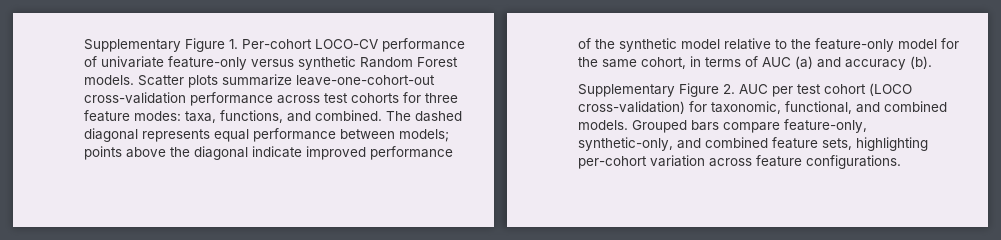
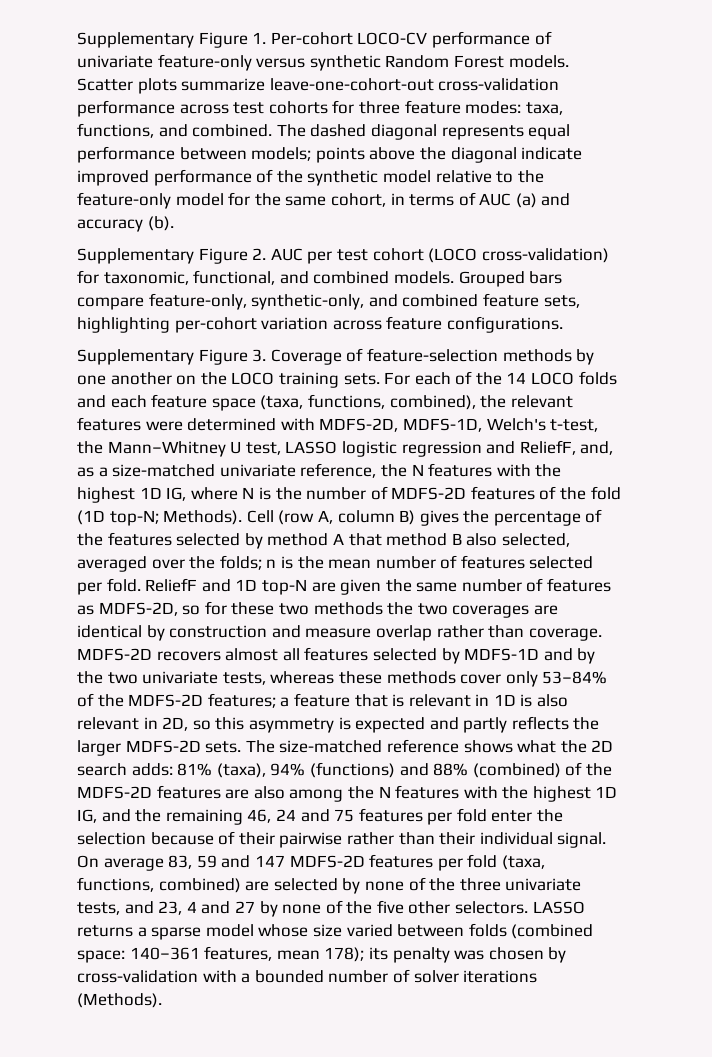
(901, 162) none -> [77,348,595,365] [77,371,617,388] [77,394,573,411] [77,417,599,432] [77,440,614,457] [77,463,562,478] [77,486,621,503] [77,509,603,526] [77,532,570,549] [77,555,594,572] [77,578,612,595] [77,601,558,618] [77,625,602,641] [77,647,596,664] [77,671,608,687] [77,693,569,708] [77,716,600,733] [77,739,614,756] [77,762,612,778] [77,785,618,802] [77,808,564,825] [77,831,607,848] [77,854,545,871] [77,877,582,894] [77,900,585,917] [77,923,594,940] [77,946,567,963] [77,969,538,983] [77,993,162,1008] // Supplementary Figure 3. Coverage of feature-selection methods by one another on the LOCO training sets. For each of the 14 LOCO folds and each feature space (taxa, functions, combined), the relevant features were determined with MDFS-2D, MDFS-1D, Welch's t-test, the Mann–Whitney U test, LASSO logistic regression and ReliefF, and, as a size-matched univariate reference, the N features with the highest 1D IG, where N is the number of MDFS-2D features of the fold (1D top-N; Methods). Cell (row A, column B) gives the percentage of the features selected by method A that method B also selected, averaged over the folds; n is the mean number of features selected per fold. ReliefF and 1D top-N are given the same number of features as MDFS-2D, so for these two methods the two coverages are identical by construction and measure overlap rather than coverage. MDFS-2D recovers almost all features selected by MDFS-1D and by the two univariate tests, whereas these methods cover only 53–84% of the MDFS-2D features; a feature that is relevant in 1D is also relevant in 2D, so this asymmetry is expected and partly reflects the larger MDFS-2D sets. The size-matched reference shows what the 2D search adds: 81% (taxa), 94% (functions) and 88% (combined) of the MDFS-2D features are also among the N features with the highest 1D IG, and the remaining 46, 24 and 75 features per fold enter the selection because of their pairwise rather than their individual signal. On average 83, 59 and 147 MDFS-2D features per fold (taxa, functions, combined) are selected by none of the three univariate tests, and 23, 4 and 27 by none of the five other selectors. LASSO returns a sparse model whose size varied between folds (combined space: 140–361 features, mean 178); its penalty was chosen by cross-validation with a bounded number of solver iterations (Methods).

